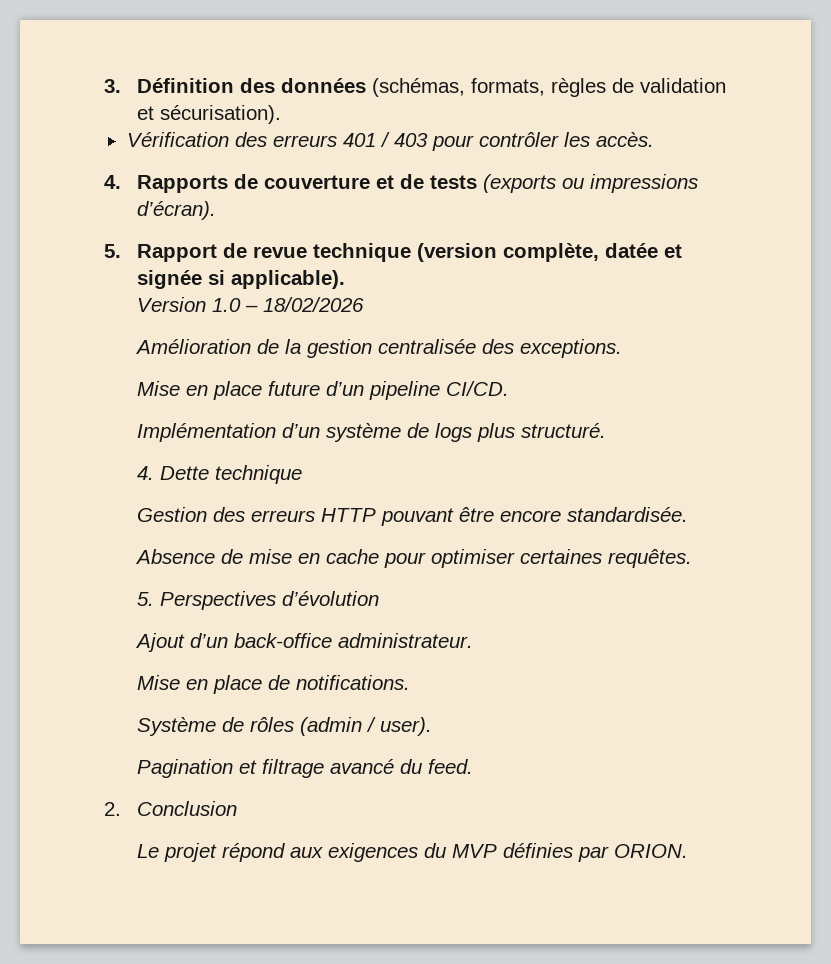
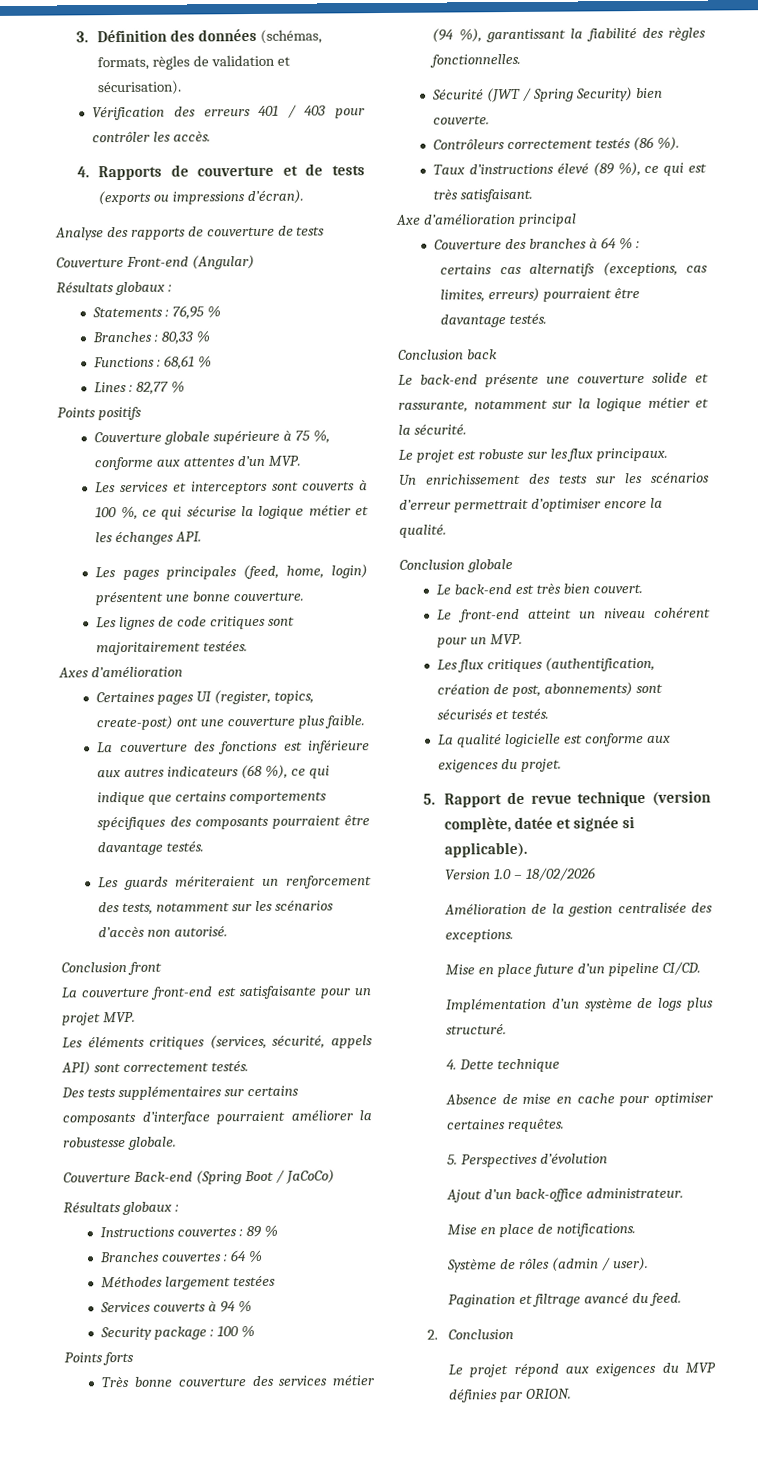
(217, 210) none -> [55,225,326,241] [56,254,255,270] [56,281,172,296] [92,305,222,320] [92,330,211,345] [93,355,213,370] [94,380,186,395] [57,406,142,421] [94,429,331,445] [94,455,302,471] [95,480,368,495] [95,505,370,521] [95,531,203,546] [95,564,368,581] [95,591,305,606] [96,615,296,631] [96,641,249,656] [58,666,183,678] [96,689,315,705] [96,715,366,731] [97,740,370,755] [97,764,330,780] [97,791,328,806] [97,815,370,831] [97,841,205,856] [98,875,372,891] [98,900,335,916] [98,926,229,938] [61,961,162,975] [61,985,371,1000] [62,1011,136,1026] [62,1034,373,1050] [61,1061,249,1076] [61,1085,299,1101] [62,1110,372,1126] [63,1136,177,1150] [63,1169,335,1185] [63,1201,179,1216] [100,1224,279,1238] [99,1249,264,1263] [101,1275,277,1290] [100,1300,253,1313] [100,1325,256,1341] [64,1351,134,1366] [101,1375,375,1388] [432,27,706,43] [429,53,522,68] [432,87,664,103] [433,115,491,125] [433,136,681,152] [433,162,707,177] [433,188,534,203] [396,213,577,227] [434,237,640,250] [440,261,708,277] [440,287,640,303] [440,313,547,328] [398,349,498,360] [398,372,709,388] [398,397,709,413] [398,424,467,435] [398,447,669,463] [398,472,710,485] [399,497,663,513] [399,524,447,538] [399,559,513,573] [436,583,644,595] [437,607,711,623] [437,633,524,648] [437,656,656,673] [437,682,664,698] [437,708,550,720] [437,733,672,748] [438,758,563,773] // Analyse des rapports de couverture de tests // Couverture Front-end (Angular) // Résultats globaux : // Statements : 76,95 % // Branches : 80,33 % // Functions : 68,61 % // Lines : 82,77 % // Points positifs // Couverture globale supérieure à 75 %, conforme aux attentes d’un MVP. // Les services et interceptors sont couverts à 100 %, ce qui sécurise la logique métier et les échanges API. // Les pages principales (feed, home, login) présentent une bonne couverture. // Les lignes de code critiques sont majoritairement testées. // Axes d’amélioration // Certaines pages UI (register, topics, create-post) ont une couverture plus faible. // La couverture des fonctions est inférieure aux autres indicateurs (68 %), ce qui indique que certains comportements spécifiques des composants pourraient être davantage testés. // Les guards mériteraient un renforcement des tests, notamment sur les scénarios d’accès non autorisé. // Conclusion front // La couverture front-end est satisfaisante pour un projet MVP. // Les éléments critiques (services, sécurité, appels API) sont correctement testés. // Des tests supplémentaires sur certains composants d’interface pourraient améliorer la robustesse globale. // Couverture Back-end (Spring Boot / JaCoCo) // Résultats globaux : // Instructions couvertes : 89 % // Branches couvertes : 64 % // Méthodes largement testées // Services couverts à 94 % // Security package : 100 % // Points forts // Très bonne couverture des services métier (94 %), garantissant la fiabilité des règles fonctionnelles. // Sécurité (JWT / Spring Security) bien couverte. // Contrôleurs correctement testés (86 %). // Taux d’instructions élevé (89 %), ce qui est très satisfaisant. // Axe d’amélioration principal // Couverture des branches à 64 % : // certains cas alternatifs (exceptions, cas limites, erreurs) pourraient être davantage testés. // Conclusion back // Le back-end présente une couverture solide et rassurante, notamment sur la logique métier et la sécurité. // Le projet est robuste sur les flux principaux. // Un enrichissement des tests sur les scénarios d’erreur permettrait d’optimiser encore la qualité. // Conclusion globale // Le back-end est très bien couvert. // Le front-end atteint un niveau cohérent pour un MVP. // Les flux critiques (authentification, création de post, abonnements) sont sécurisés et testés. // La qualité logicielle est conforme aux exigences du projet.
[137,507,689,526] // Gestion des erreurs HTTP pouvant être encore standardisée. -> (560, 1065) none

